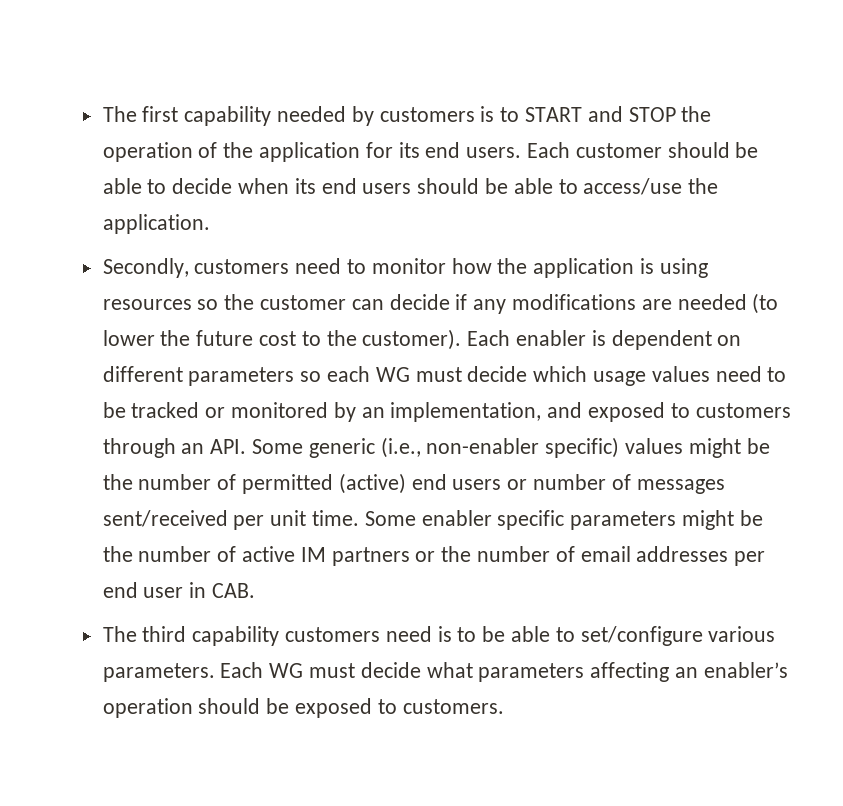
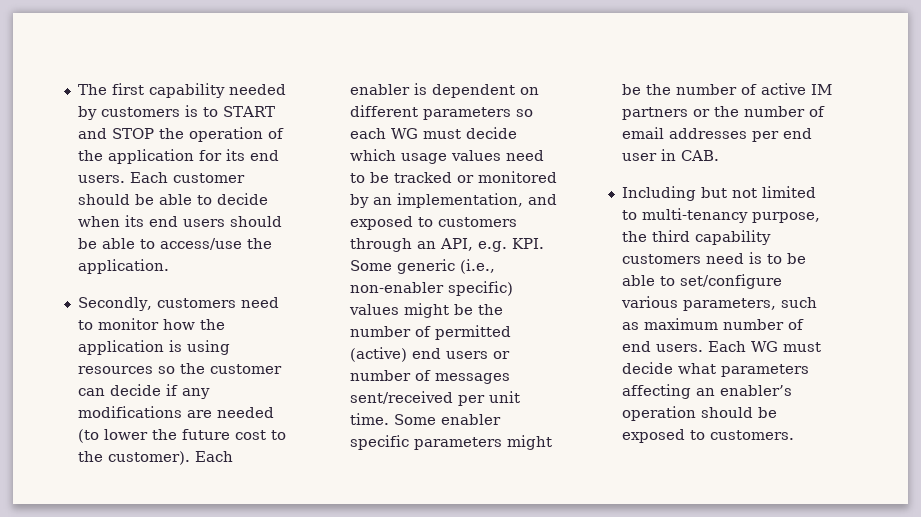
[210,439,247,454] API. -> [439,238,544,252] API, e.g. KPI.
[102,626,137,642] The -> [621,186,816,201] [621,208,820,223] [621,231,647,242] Including but not limited to multi-tenancy purpose, the
[102,663,215,682] parameters. -> [682,297,817,311] [621,318,804,330] [621,341,703,352] parameters, such as maximum number of end users.

